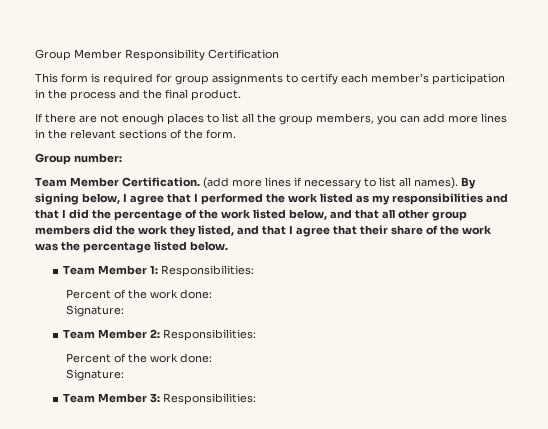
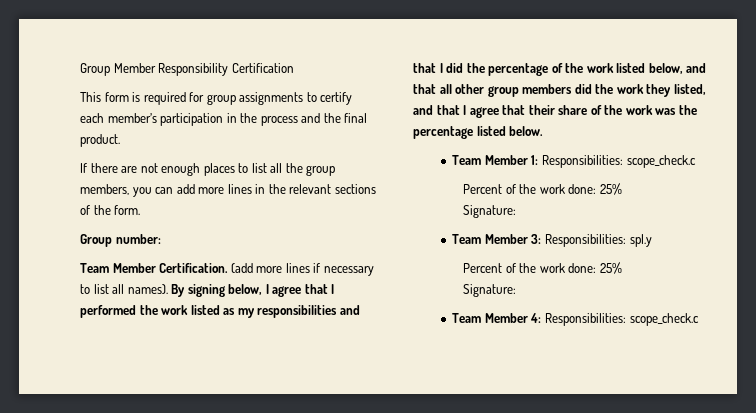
[65,289,212,299] [65,305,124,317] [62,329,256,341] [65,353,212,363] // Percent of the work done: // Signature: // Team Member 2: Responsibilities: // Percent of the work done: -> [626,155,696,168] [463,183,622,195] scope_check.c // Percent of the work done: 25%
(256, 399) none -> [629,234,652,247] [463,262,622,274] [463,284,517,297] [452,313,699,326] spl.y // Percent of the work done: 25% // Signature: // Team Member 4: Responsibilities: scope_check.c

